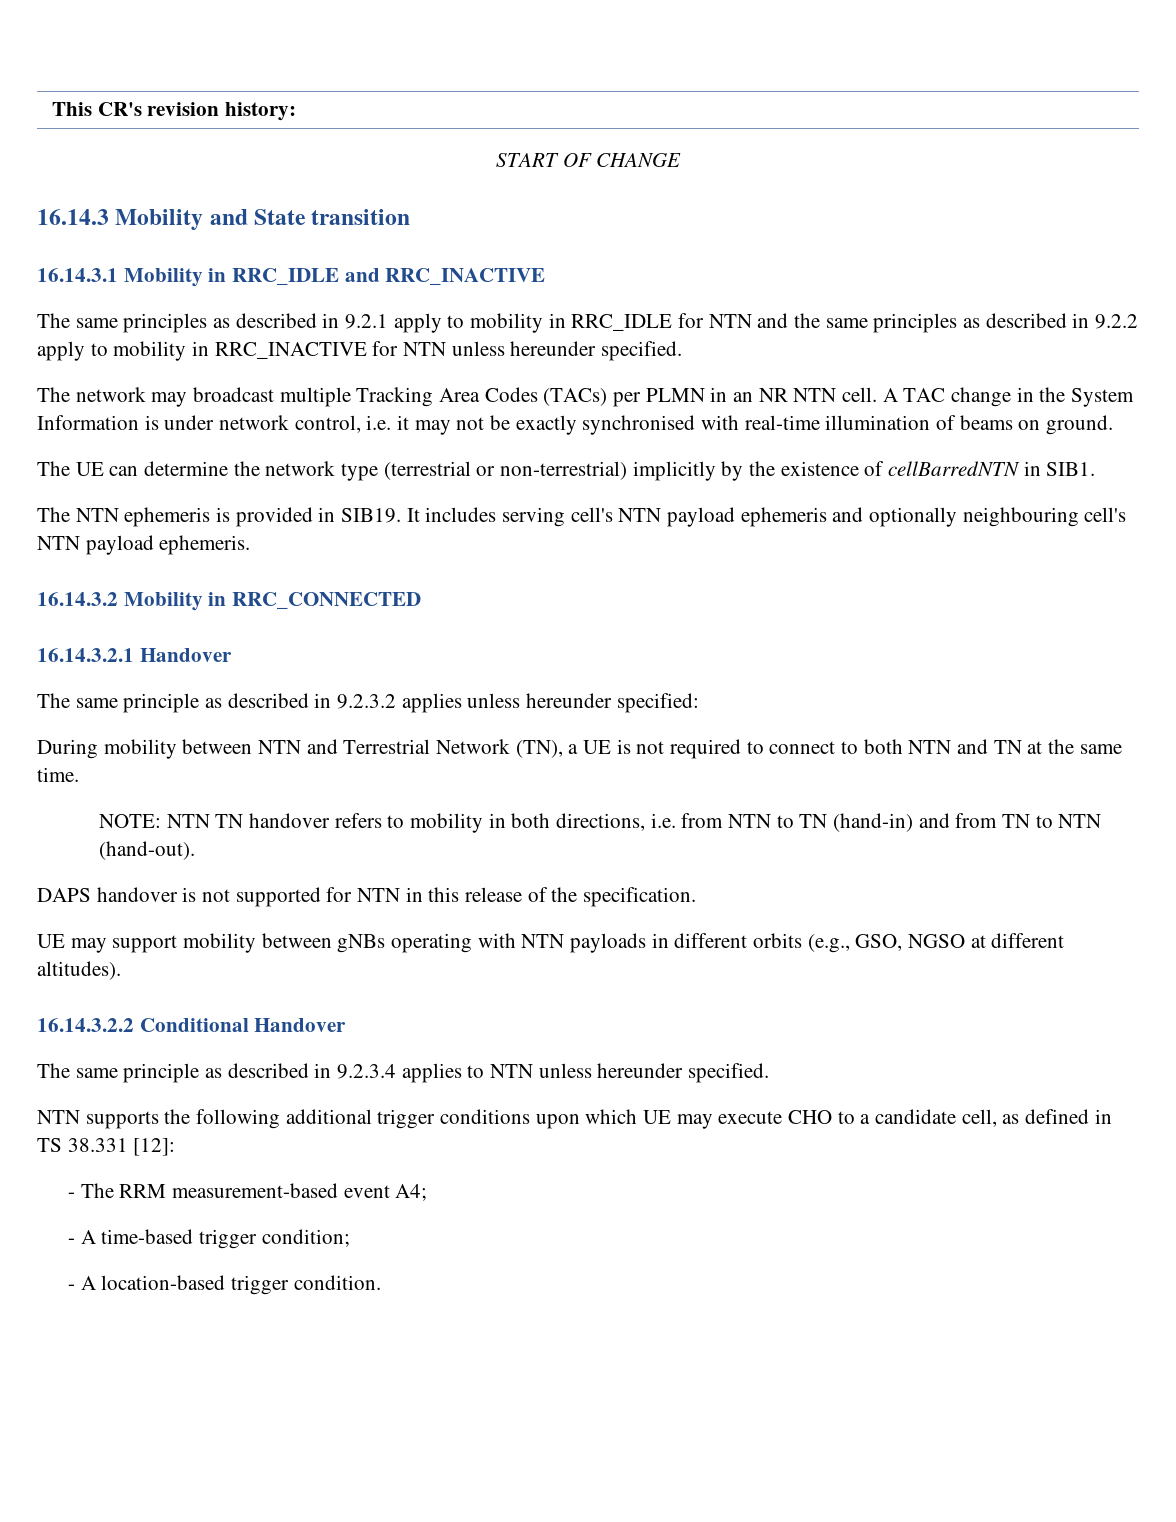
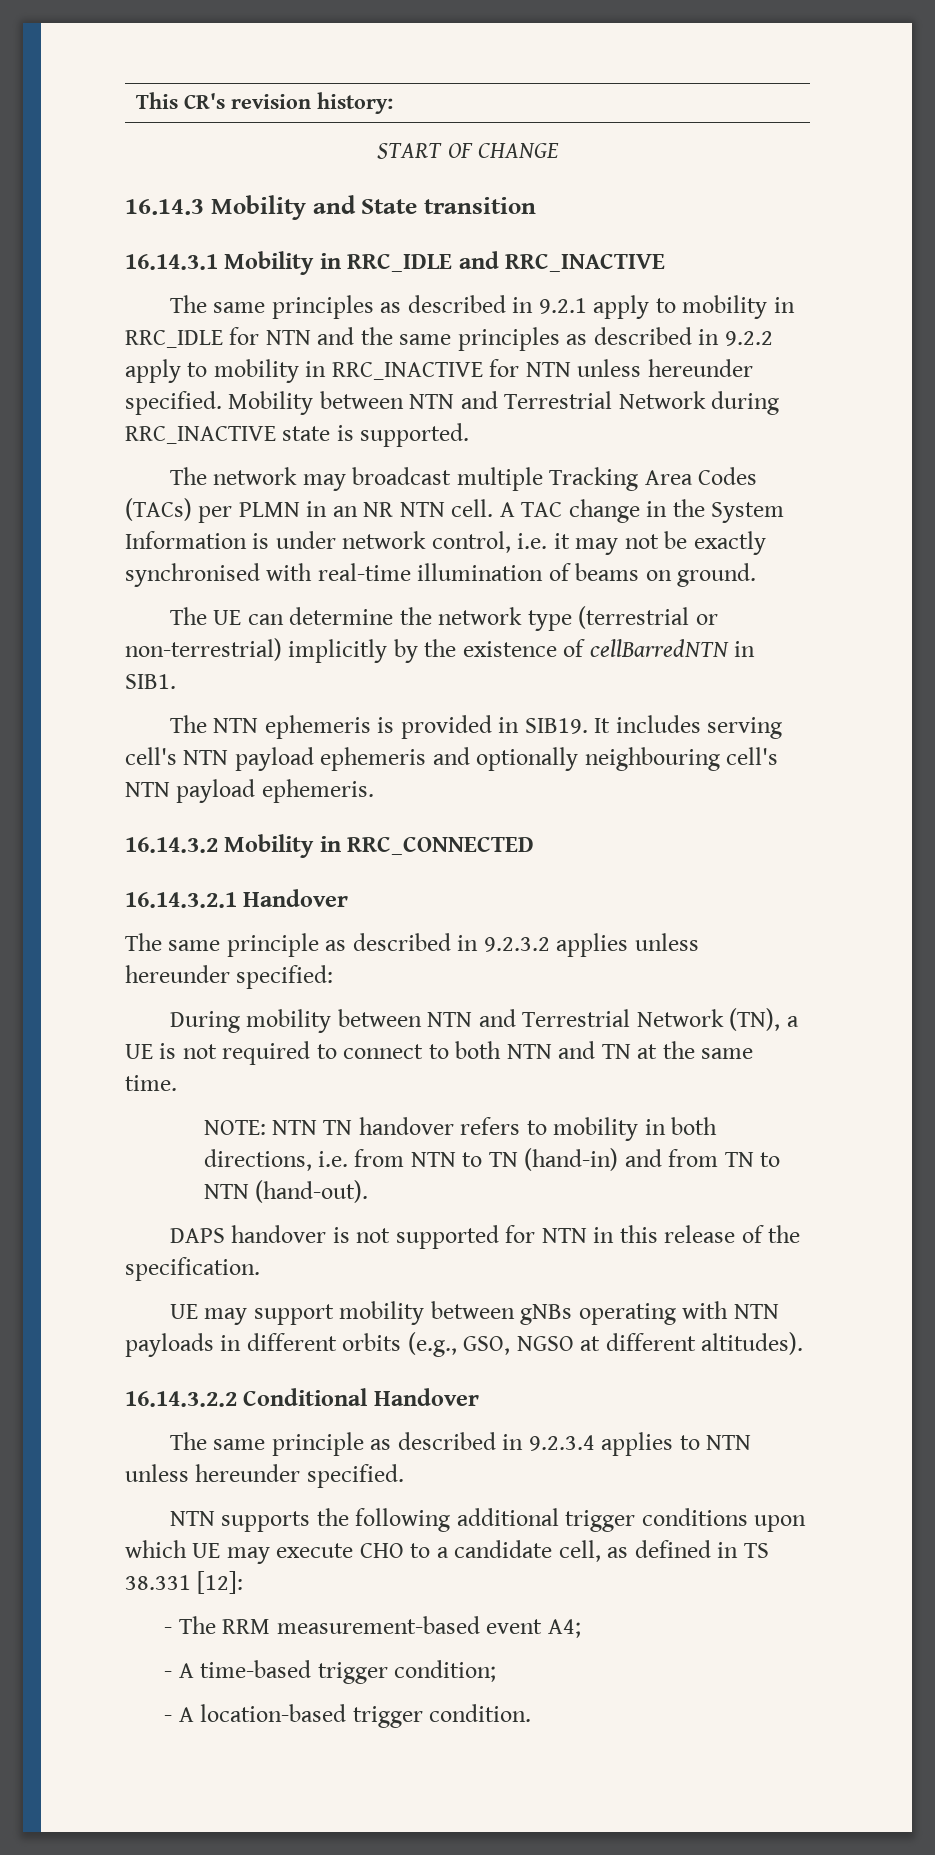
(683, 351) none -> [228,391,780,415] [125,423,470,447] Mobility between NTN and Terrestrial Network during RRC_INACTIVE state is supported.

